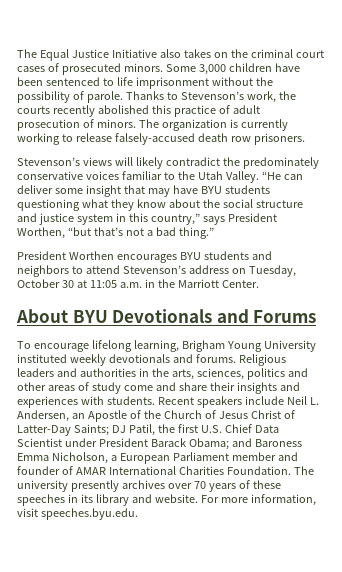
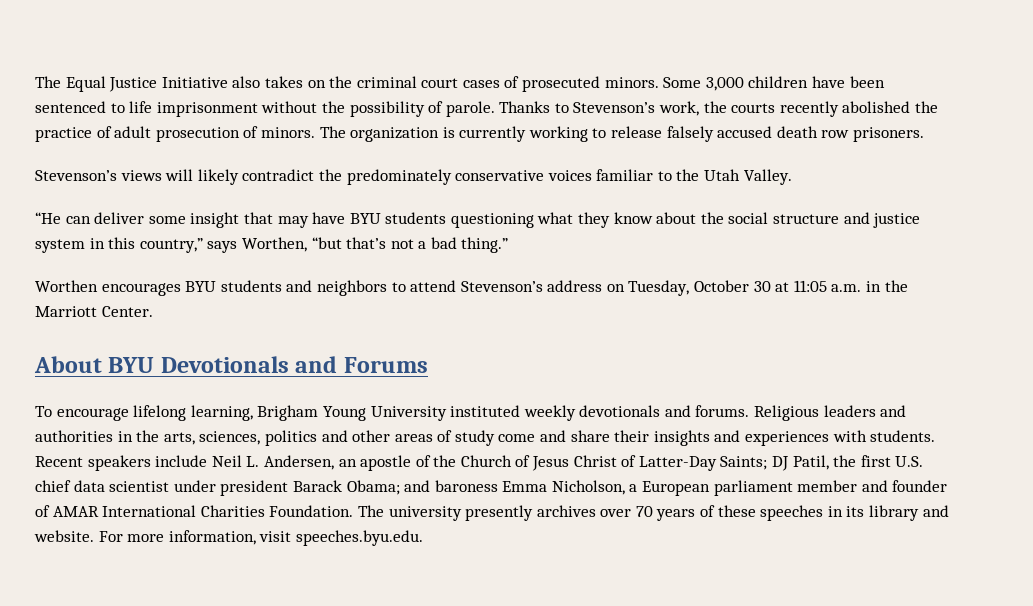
[151,105,171,114] this -> [915,101,939,113] the
[114,133,195,145] falsely-accused -> [666,126,773,142] falsely accused
(259, 177) none -> (792, 177) //
[227,213,277,222] President -> (238, 247) none
[17,251,66,260] President -> (509, 245) none
[87,410,127,422] Apostle -> [360,455,412,471] apostle
[224,424,279,433] [17,438,148,447] Chief Data Scientist under President -> [35,480,289,496] chief data scientist under president
[254,439,302,447] Baroness -> [434,480,498,492] baroness
[172,452,229,461] Parliament -> [713,480,793,496] parliament

